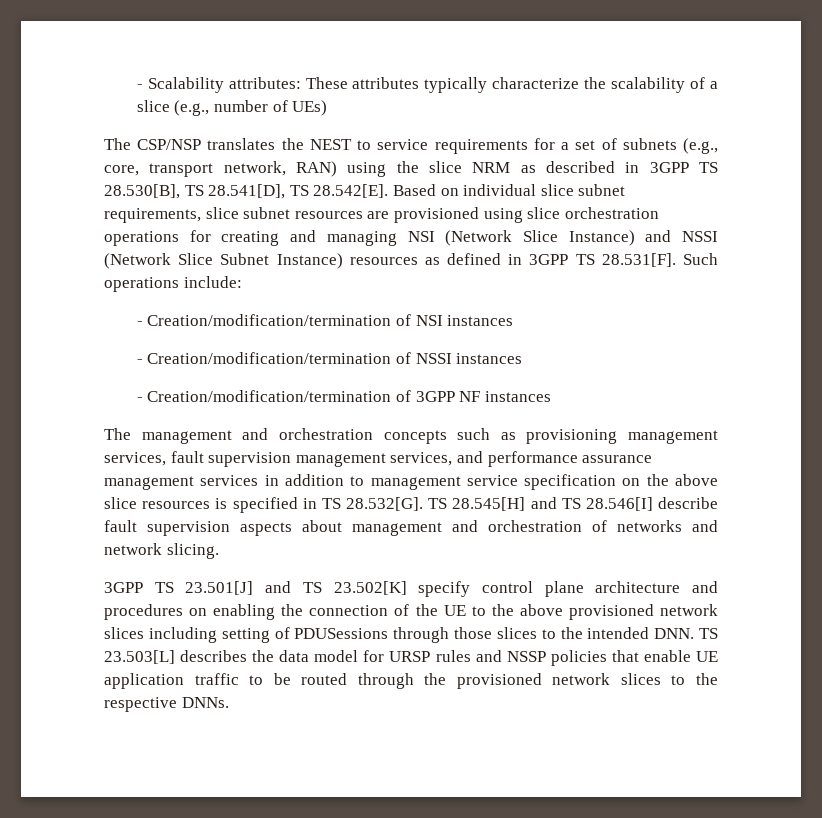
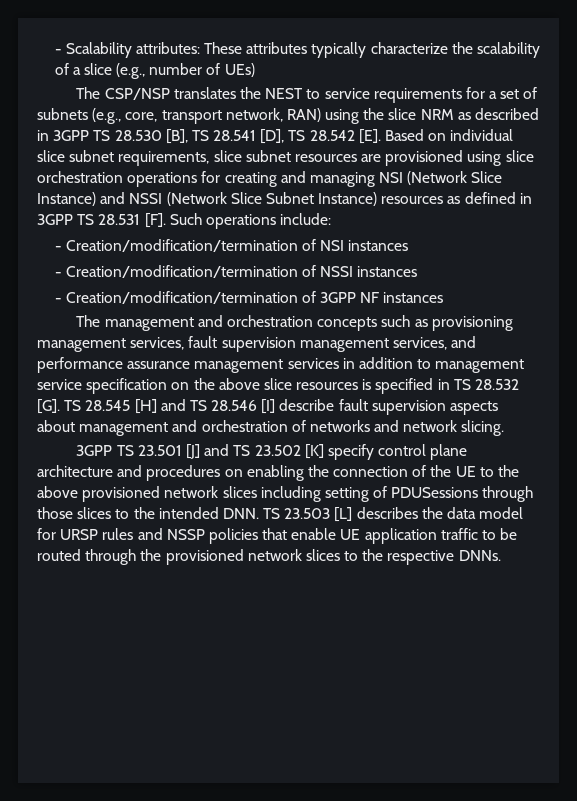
[104,184,389,199] 28.530[B], TS 28.541[D], TS 28.542[E]. -> [114,129,381,144] 28.530 [B], TS 28.541 [D], TS 28.542 [E].
[601,253,676,267] 28.531[F]. -> [98,213,166,228] 28.531 [F].
[345,497,653,511] 28.532[G]. TS 28.545[H] and TS 28.546[I] -> [475,379,520,390] [37,399,276,414] 28.532 [G]. TS 28.545 [H] and TS 28.546 [I]
[185,581,407,595] 23.501[J] and TS 23.502[K] -> [137,444,324,459] 23.501 [J] and TS 23.502 [K]
[104,650,175,664] 23.503[L] -> [284,507,353,522] 23.503 [L]

